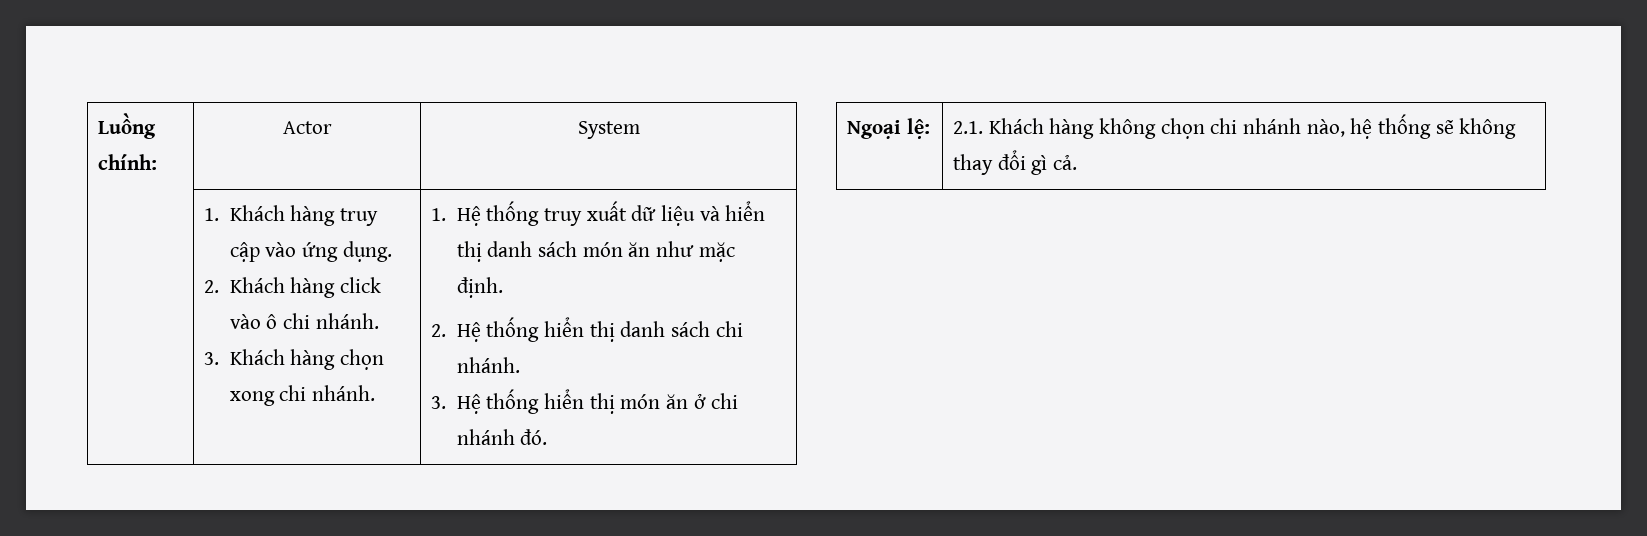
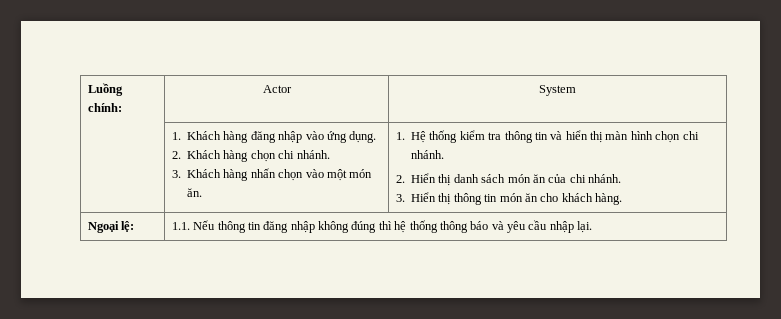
[339,208,378,226] [229,242,260,262] truy cập -> [250,131,303,143] đăng nhập
[339,277,381,293] [229,314,278,329] click vào ô -> [250,150,276,162] chọn
[339,349,384,370] [229,385,375,406] [431,201,766,226] [456,241,735,262] [456,277,503,298] [431,317,743,342] [456,357,520,373] [431,389,739,414] [456,429,548,445] [847,118,930,139] [953,114,1517,139] [953,150,1078,175] chọn xong chi nhánh. | 1. Hệ thống truy xuất dữ liệu và hiển thị danh sách món ăn như mặc định. // 2. Hệ thống hiển thị danh sách chi nhánh. // 3. Hệ thống hiển thị món ăn ở chi nhánh đó. // Ngoại lệ: | 2.1. Khách hàng không chọn chi nhánh nào, hệ thống sẽ không thay đổi gì cả. -> [250,168,373,181] [187,188,203,197] [395,130,699,143] [411,150,445,159] [395,173,622,186] [395,192,623,205] [87,221,135,233] [171,220,593,233] nhấn chọn vào một món ăn. | 1. Hệ thống kiểm tra thông tin và hiển thị màn hình chọn chi nhánh. // 2. Hiển thị danh sách món ăn của chi nhánh. // 3. Hiển thị thông tin món ăn cho khách hàng. // Ngoại lệ: | 1.1. Nếu thông tin đăng nhập không đúng thì hệ thống thông báo và yêu cầu nhập lại.

